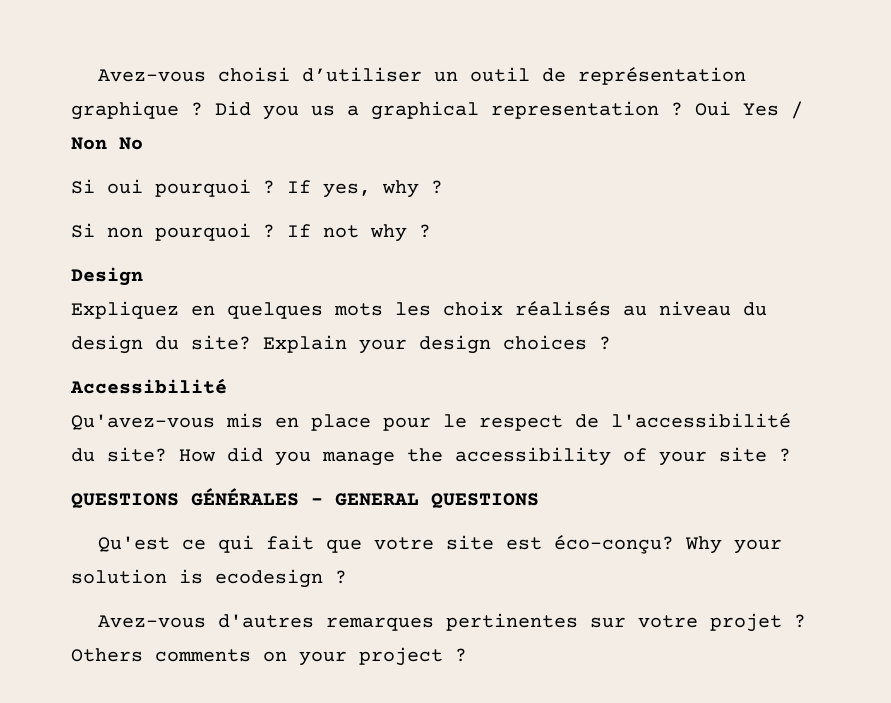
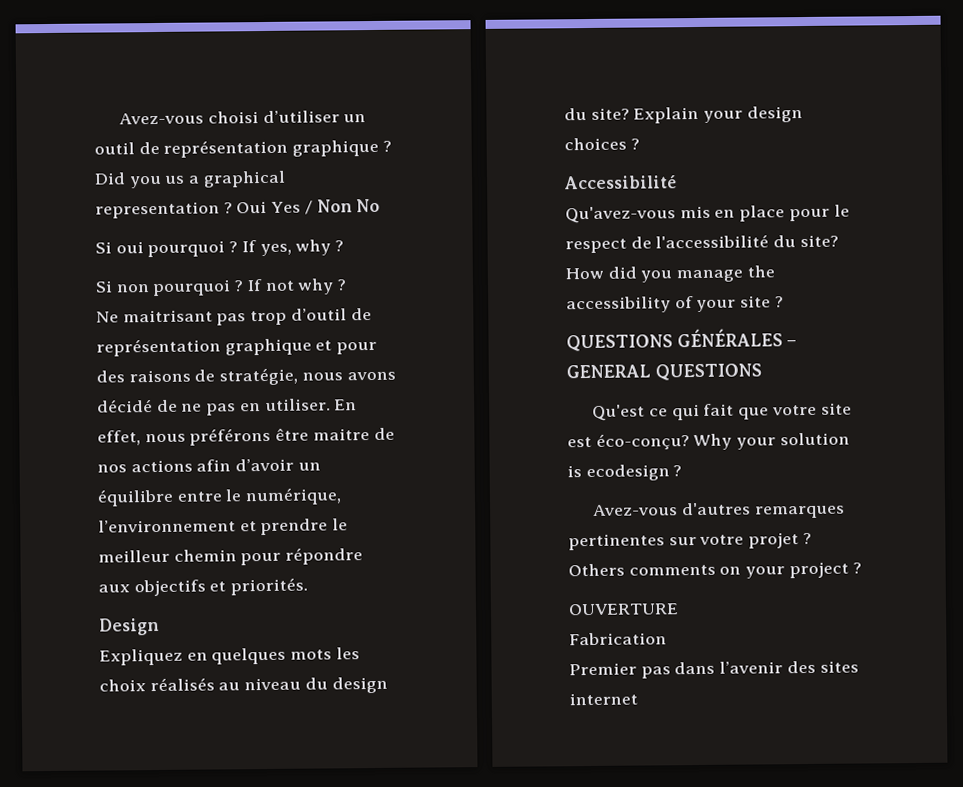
(431, 231) none -> [96,308,372,326] [96,338,378,357] [96,367,396,386] [97,398,358,416] [97,427,395,446] [97,458,321,473] [97,487,343,507] [98,518,349,536] [98,547,364,566] [98,577,309,597] // Ne maitrisant pas trop d’outil de représentation graphique et pour des raisons de stratégie, nous avons décidé de ne pas en utiliser. En effet, nous préférons être maitre de nos actions afin d’avoir un équilibre entre le numérique, l’environnement et prendre le meilleur chemin pour répondre aux objectifs et priorités.
(467, 655) none -> [568,603,679,616] [569,632,667,646] [569,660,859,679] [569,692,638,706] // OUVERTURE // Fabrication // Premier pas dans l’avenir des sites internet

